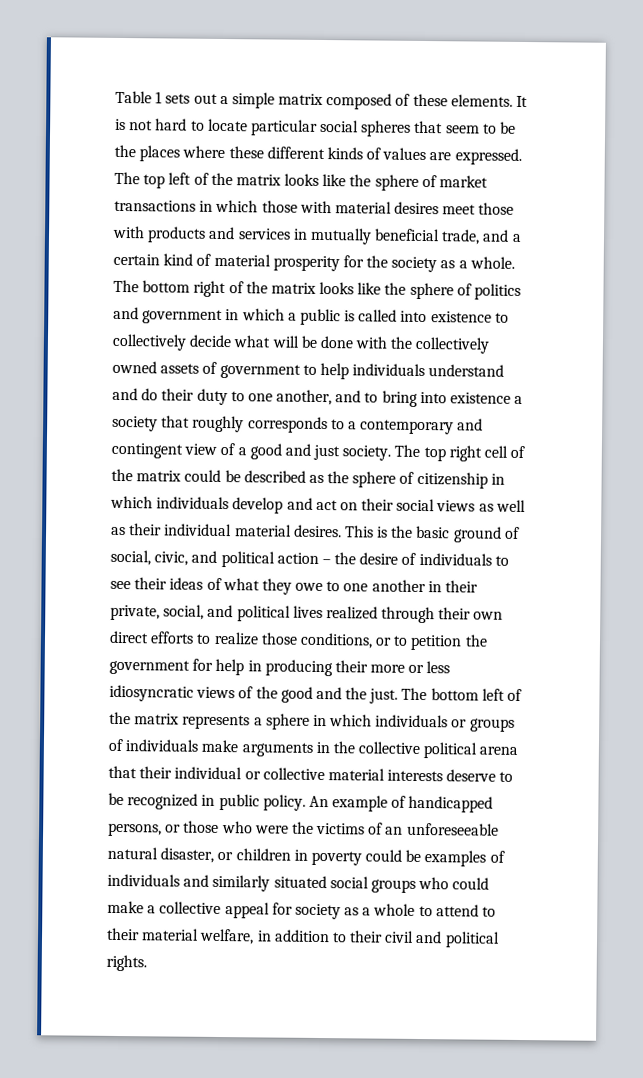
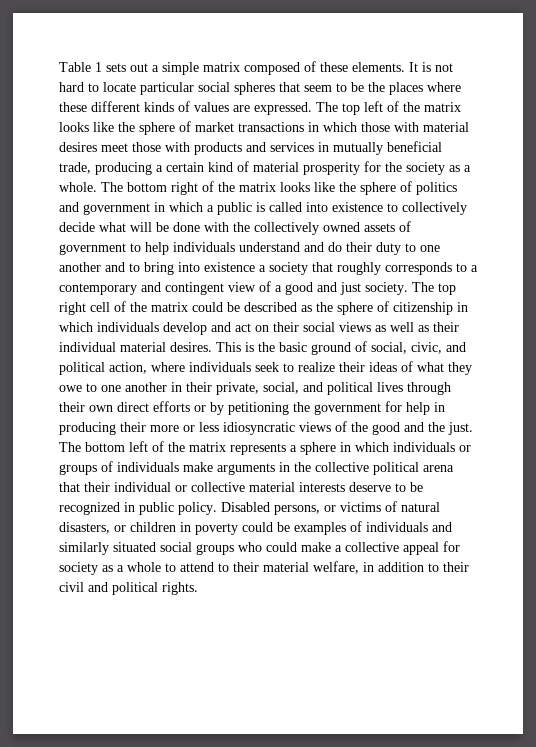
[482,229,510,242] and -> [95,162,152,175] producing
[276,389,333,406] another, -> [59,262,101,272] another
[276,552,509,566] [110,580,131,590] action – the desire of individuals to see -> [109,362,335,374] action, where individuals seek to realize
[325,606,378,620] realized -> (403, 387) none
[196,631,463,651] to realize those conditions, or to petition -> [194,402,289,415] or by petitioning
[308,795,494,813] [108,820,499,837] [107,846,215,863] An example of handicapped persons, or those who were the victims of an unforeseeable natural disaster, -> [221,501,440,515] [59,522,110,534] Disabled persons, or victims of natural disasters,

